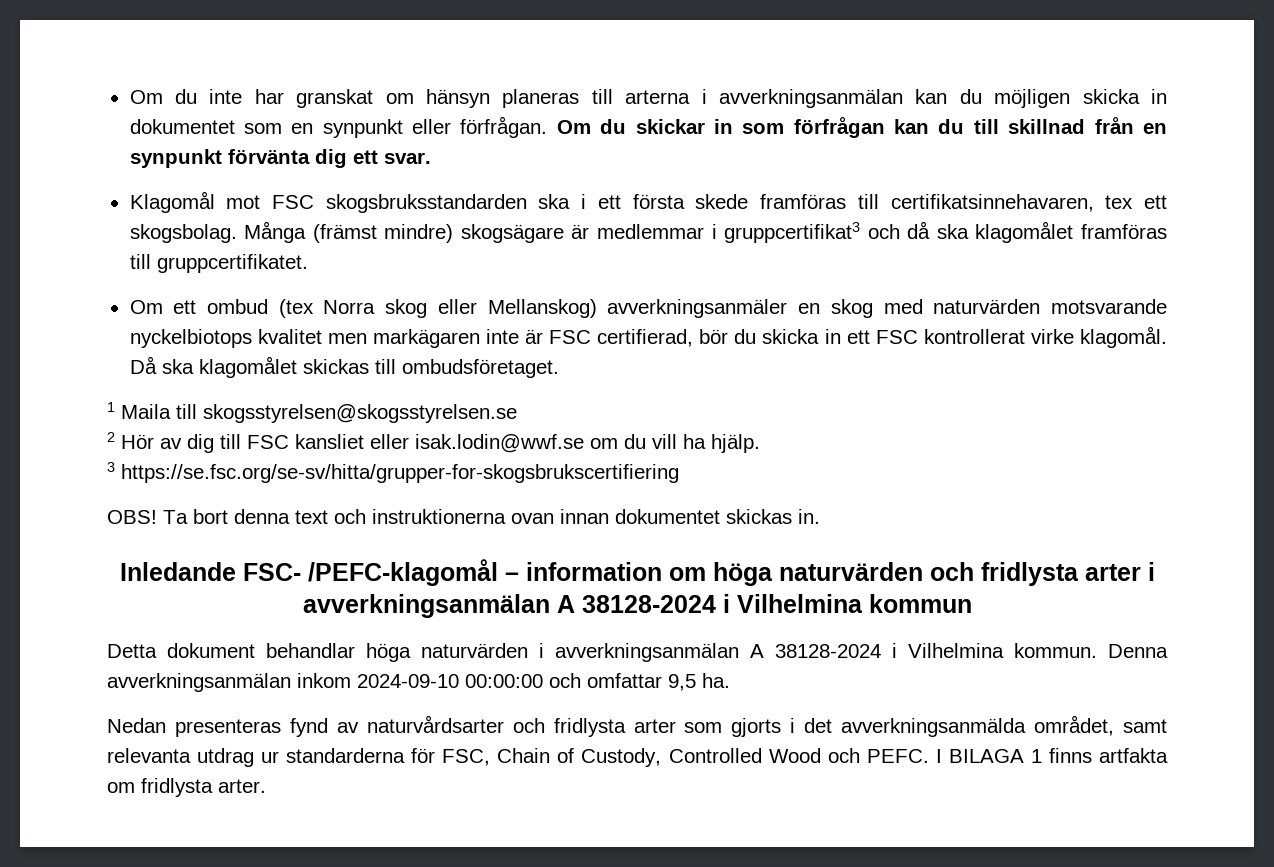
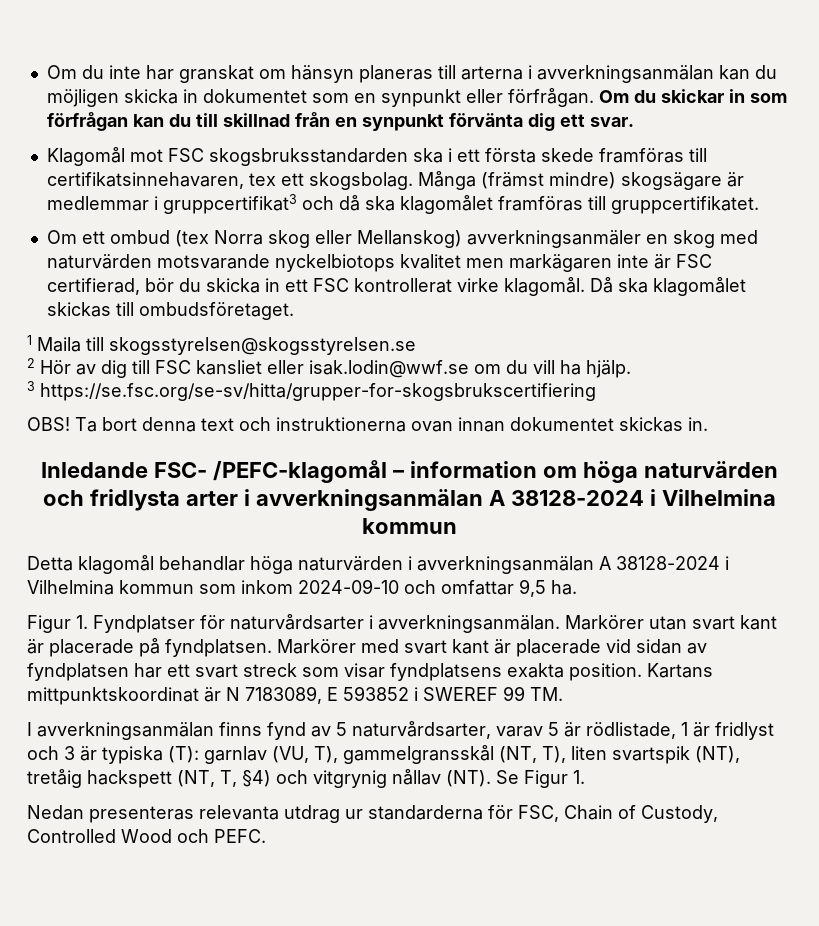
[167,643,255,658] dokument -> [78,555,154,574] klagomål
[1014,643,1168,658] [107,673,291,692] kommun. Denna avverkningsanmälan -> [119,580,236,594] kommun som
[465,674,543,688] 00:00:00 -> (399, 586) none
[107,715,1168,737] Nedan presenteras fynd av naturvårdsarter och fridlysta arter som gjorts i det avverkningsanmälda området, samt -> [27,614,777,633] [27,638,707,657] [27,663,713,681] [27,686,563,705] [27,721,774,740] [27,745,740,764] [27,769,585,788] [27,805,194,823] Figur 1. Fyndplatser för naturvårdsarter i avverkningsanmälan. Markörer utan svart kant är placerade på fyndplatsen. Markörer med svart kant är placerade vid sidan av fyndplatsen har ett svart streck som visar fyndplatsens exakta position. Kartans mittpunktskoordinat är N 7183089, E 593852 i SWEREF 99 TM. // I avverkningsanmälan finns fynd av 5 naturvårdsarter, varav 5 är rödlistade, 1 är fridlyst och 3 är typiska (T): garnlav (VU, T), gammelgransskål (NT, T), liten svartspik (NT), tretåig hackspett (NT, T, §4) och vitgrynig nållav (NT). Se Figur 1. // Nedan presenteras
[935,748,1168,763] [107,778,266,797] I BILAGA 1 finns artfakta om fridlysta arter. -> (266, 836) none

